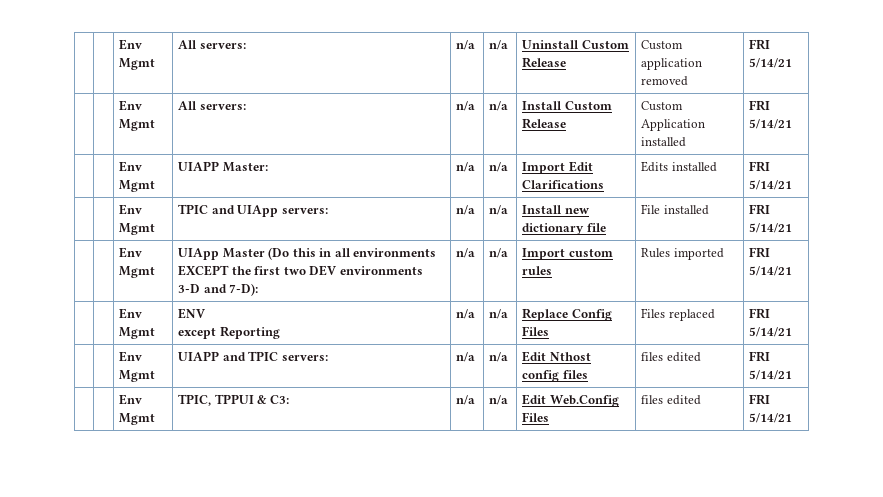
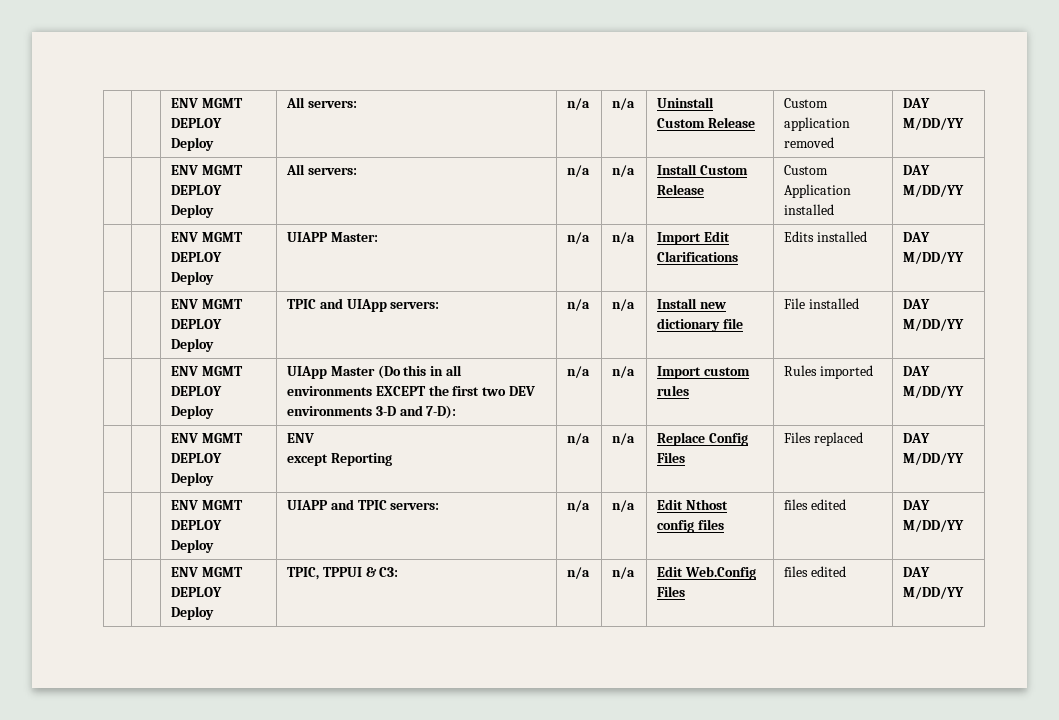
[119,39,143,50] [119,58,156,70] | | Env Mgmt -> [170,98,243,108] [170,118,222,128] [170,137,214,151] | | ENV MGMT DEPLOY Deploy
[749,39,771,50] [749,58,793,68] [119,100,143,111] [119,119,156,131] FRI 5/14/21 // | | Env Mgmt -> [902,98,930,108] [902,118,964,130] [170,165,243,175] [170,185,222,195] [170,204,214,218] DAY M/DD/YY // | | ENV MGMT DEPLOY Deploy
[749,100,771,111] [749,119,793,129] [119,161,143,172] [119,180,156,192] FRI 5/14/21 // | | Env Mgmt -> [902,165,930,175] [902,185,964,197] [170,232,243,242] [170,252,222,262] [170,271,214,285] DAY M/DD/YY // | | ENV MGMT DEPLOY Deploy
[749,161,771,172] [749,180,793,190] [119,204,143,215] [119,223,156,235] FRI 5/14/21 // | | Env Mgmt -> [902,232,930,242] [902,252,964,264] [170,299,243,309] [170,319,222,329] [170,338,214,352] DAY M/DD/YY // | | ENV MGMT DEPLOY Deploy
[749,204,771,215] [749,223,793,233] [119,247,143,258] [119,266,156,278] FRI 5/14/21 // | | Env Mgmt -> [902,299,930,309] [902,319,964,331] [170,366,243,376] [170,386,222,396] [170,405,214,419] DAY M/DD/YY // | | ENV MGMT DEPLOY Deploy
[749,247,771,258] [749,266,793,276] [119,308,143,319] [119,327,156,339] FRI 5/14/21 // | | Env Mgmt -> [902,366,930,376] [902,386,964,398] [170,433,243,443] [170,453,222,463] [170,472,214,486] DAY M/DD/YY // | | ENV MGMT DEPLOY Deploy
[749,308,771,319] [749,327,793,337] [119,351,143,362] [119,370,156,382] FRI 5/14/21 // | | Env Mgmt -> [902,433,930,443] [902,453,964,465] [170,500,243,510] [170,520,222,530] [170,539,214,553] DAY M/DD/YY // | | ENV MGMT DEPLOY Deploy
[749,351,771,362] [749,370,793,380] [119,394,143,405] [119,413,156,425] FRI 5/14/21 // | | Env Mgmt -> [902,500,930,510] [902,520,964,532] [170,567,243,577] [170,587,222,597] [170,606,214,620] DAY M/DD/YY // | | ENV MGMT DEPLOY Deploy
[749,394,771,405] [749,413,793,423] FRI 5/14/21 -> [902,567,930,577] [902,587,964,599] DAY M/DD/YY

